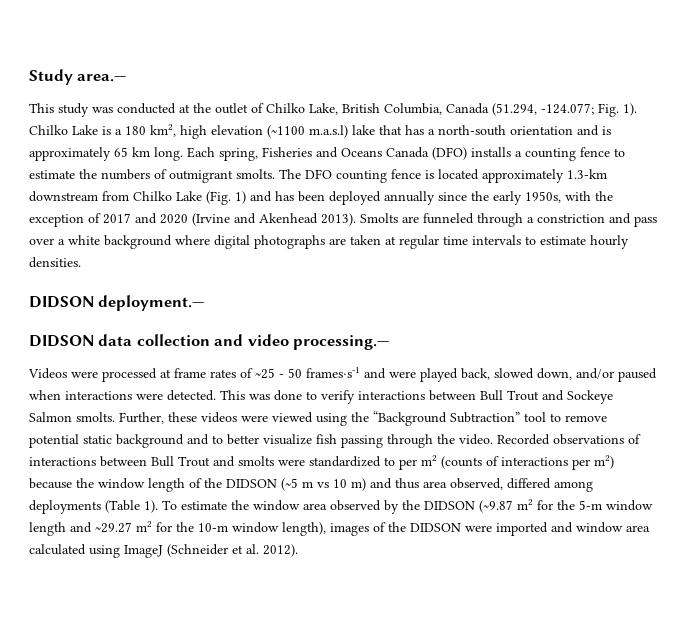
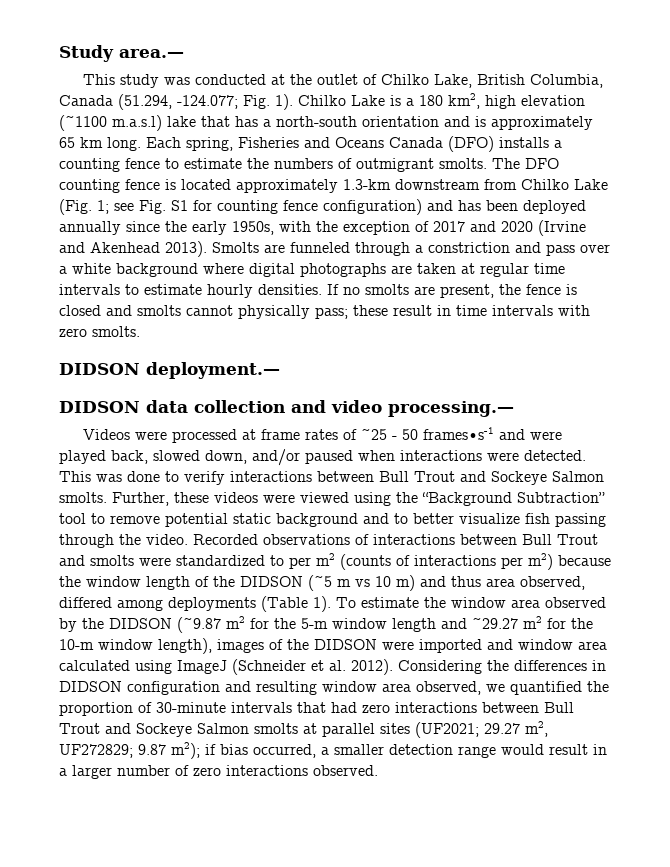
[235,191,246,204] 1) -> [97,199,422,215] 1; see Fig. S1 for counting fence configuration)
(81, 262) none -> [327,284,577,298] [59,305,590,319] [59,326,140,337] If no smolts are present, the fence is closed and smolts cannot physically pass; these result in time intervals with zero smolts.
(298, 550) none -> [398,660,606,674] [59,681,609,695] [59,702,574,716] [59,721,548,738] [59,742,607,759] [59,765,378,779] Considering the differences in DIDSON configuration and resulting window area observed, we quantified the proportion of 30-minute intervals that had zero interactions between Bull Trout and Sockeye Salmon smolts at parallel sites (UF2021; 29.27 m2, UF272829; 9.87 m2); if bias occurred, a smaller detection range would result in a larger number of zero interactions observed.

